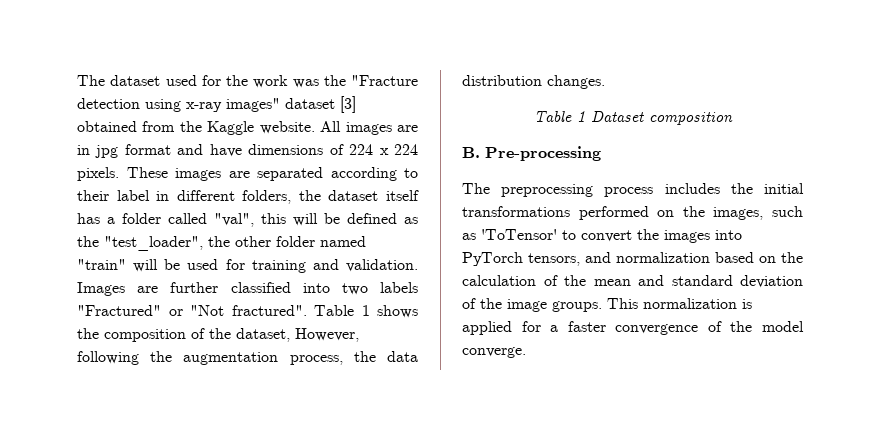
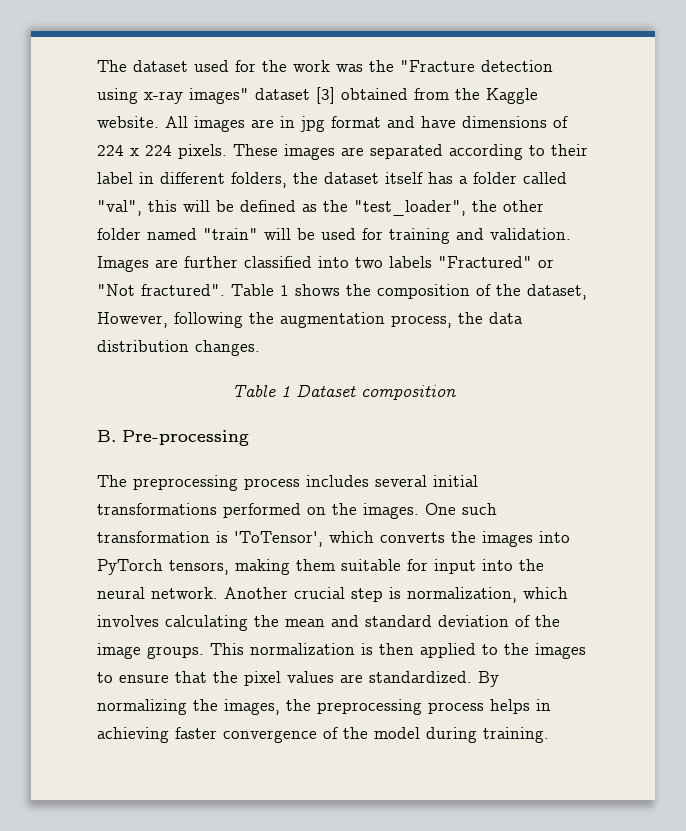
[730,183,753,194] the -> [375,475,427,487] several
[713,206,803,220] [462,229,632,242] images, such as 'ToTensor' to convert -> [363,503,497,519] [97,531,445,547] images. One such transformation is 'ToTensor', which converts
[585,252,803,263] [462,275,558,286] and normalization based on the calculation of -> [235,559,544,575] [97,587,568,603] [97,615,248,631] making them suitable for input into the neural network. Another crucial step is normalization, which involves calculating
[462,321,559,335] applied for a -> [379,643,586,659] [97,671,499,687] [97,699,551,715] [97,727,169,743] then applied to the images to ensure that the pixel values are standardized. By normalizing the images, the preprocessing process helps in achieving
[462,347,526,358] converge. -> [426,727,549,743] during training.

